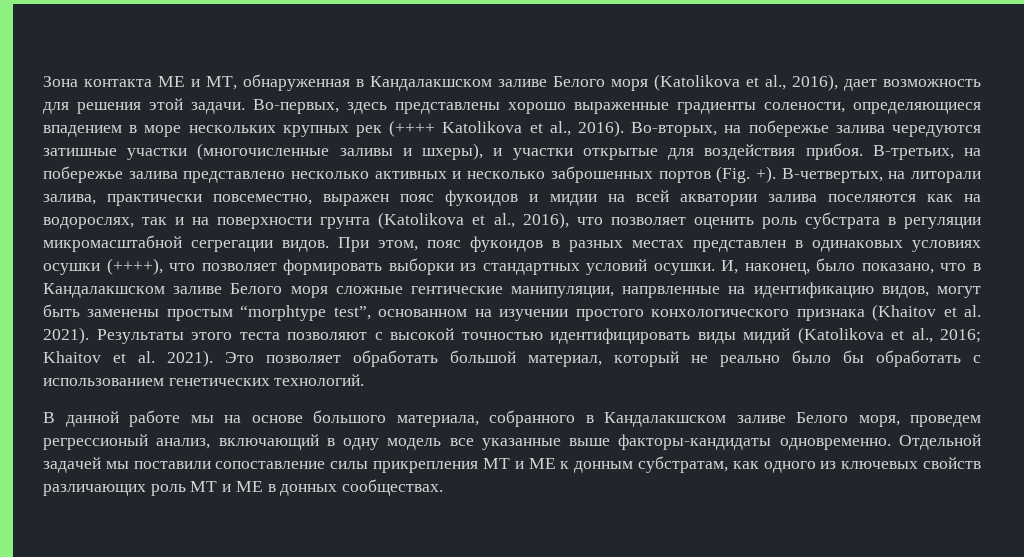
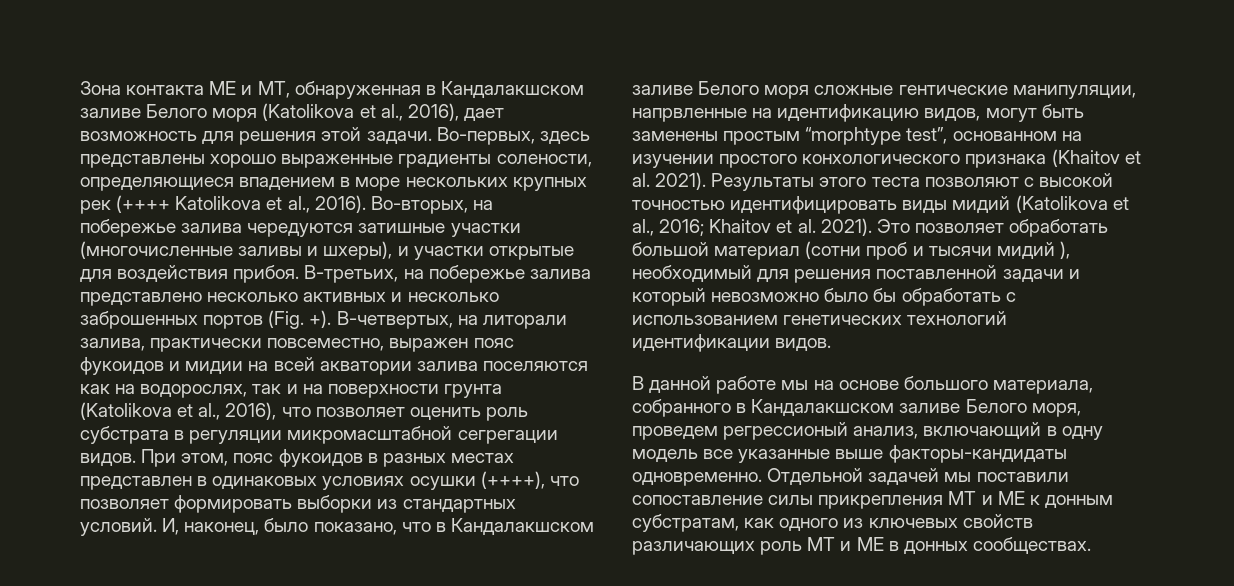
[586,259,715,275] условий осушки. -> [80,518,157,536] условий.
[528,351,780,367] материал, который не реально -> [714,241,1070,260] [632,265,1080,283] [632,288,820,306] материал (сотни проб и тысячи мидий ), необходимый для решения поставленной задачи и который невозможно
[274,374,365,386] технологий. -> [907,311,1008,325] [632,334,832,352] технологий идентификации видов.

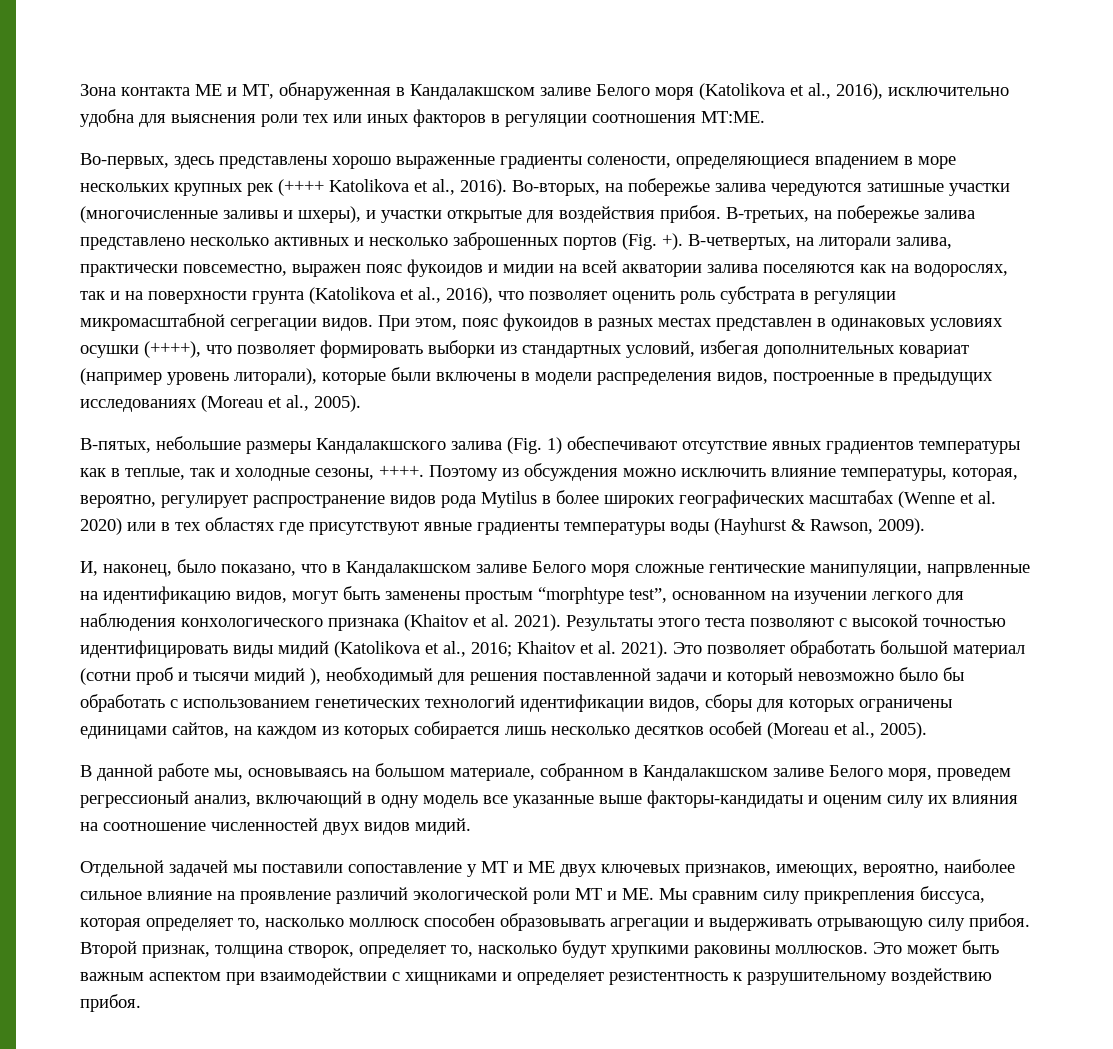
[463,108,504,121] [80,127,432,145] дает возможность для решения этой задачи. -> [888,87,1009,96] [80,109,765,127] исключительно удобна для выяснения роли тех или иных факторов в регуляции соотношения MT:ME. //
[80,518,157,536] условий. -> [626,340,969,358] [80,367,993,385] [80,395,361,412] [80,436,1020,454] [80,463,1018,481] [80,490,996,508] [80,517,925,535] условий, избегая дополнительных ковариат (например уровень литорали), которые были включены в модели распределения видов, построенные в предыдущих исследованиях (Moreau et al., 2005). // В-пятых, небольшие размеры Кандалакшского залива (Fig. 1) обеспечивают отсутствие явных градиентов температуры как в теплые, так и холодные сезоны, ++++. Поэтому из обсуждения можно исключить влияние температуры, которая, вероятно, регулирует распространение видов рода Mytilus в более широких географических масштабах (Wenne et al. 2020) или в тех областях где присутствуют явные градиенты температуры воды (Hayhurst & Rawson, 2009). //
[719,154,798,168] простого -> [872,591,964,604] [80,613,176,631] легкого для наблюдения
[775,338,832,351] [632,376,1093,394] [632,399,731,417] видов. // В данной работе мы на основе большого материала, собранного -> [649,694,952,712] [80,721,927,739] [80,763,624,781] видов, сборы для которых ограничены единицами сайтов, на каждом из которых собирается лишь несколько десятков особей (Moreau et al., 2005). // В данной работе мы, основываясь на большом материале, собранном
[632,472,762,486] одновременно. -> [808,795,1018,808] [80,818,471,835] и оценим силу их влияния на соотношение численностей двух видов мидий. //
[768,491,1113,509] [632,514,1033,532] [632,537,1091,555] силы прикрепления MT и МЕ к донным субстратам, как одного из ключевых свойств различающих роль MT и МЕ в донных сообществах. -> [467,859,1015,877] [80,886,985,904] [80,913,1030,931] [80,940,999,958] [80,968,992,985] [80,994,141,1012] у MT и МЕ двух ключевых признаков, имеющих, вероятно, наиболее сильное влияние на проявление различий экологической роли MT и МЕ. Мы сравним силу прикрепления биссуса, которая определяет то, насколько моллюск способен образовывать агрегации и выдерживать отрывающую силу прибоя. Второй признак, толщина створок, определяет то, насколько будут хрупкими раковины моллюсков. Это может быть важным аспектом при взаимодействии с хищниками и определяет резистентность к разрушительному воздействию прибоя.

